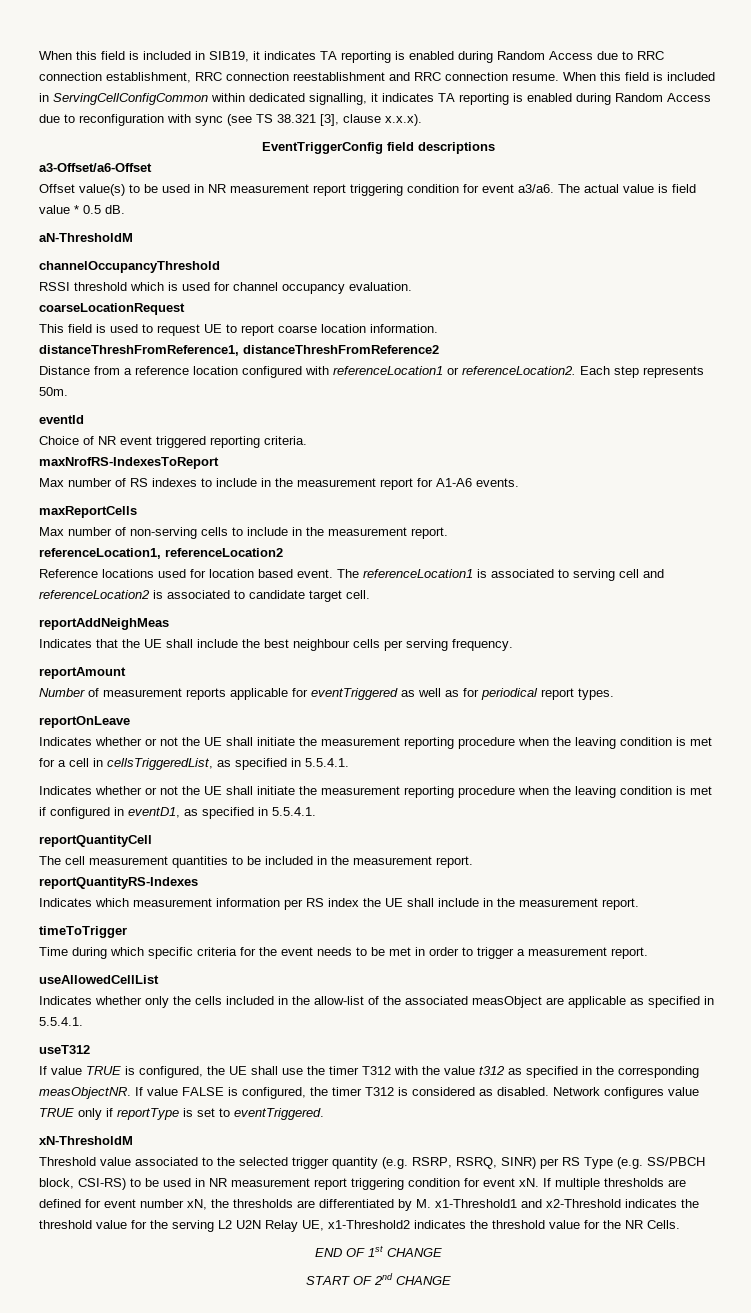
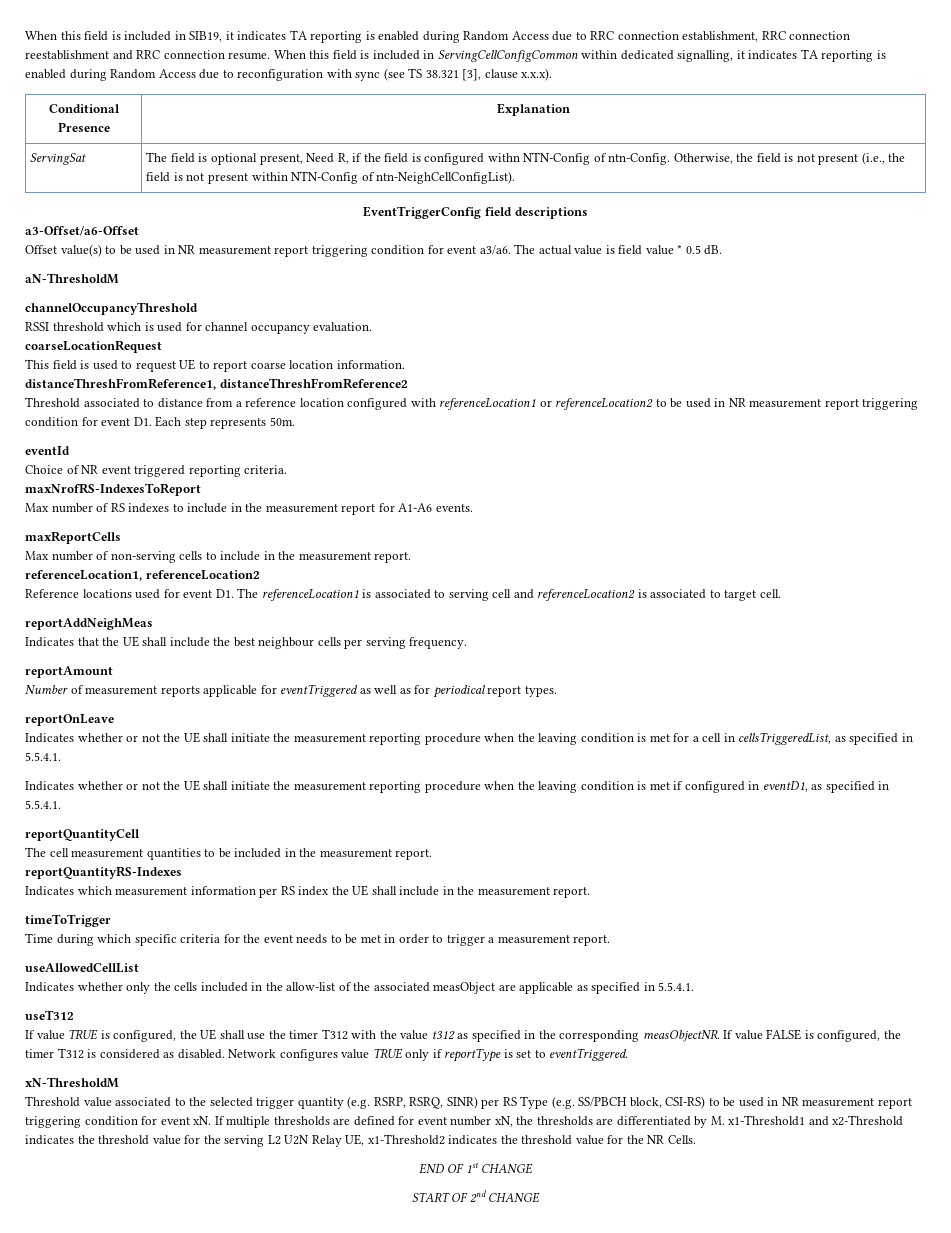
(422, 120) none -> [48,104,120,113] [57,122,110,132] [497,103,570,116] [30,153,87,165] [146,152,906,165] [146,171,516,184] // Conditional Presence | Explanation // ServingSat | The field is optional present, Need R, if the field is configured withn NTN-Config of ntn-Config. Otherwise, the field is not present (i.e., the field is not present within NTN-Config of ntn-NeighCellConfigList).
[39,366,90,375] Distance -> [25,397,203,408] Threshold associated to distance
[462,366,576,375] referenceLocation2. -> [555,398,919,410] [25,417,152,427] referenceLocation2 to be used in NR measurement report triggering condition for event D1.
[209,569,333,578] location based event. -> [183,589,234,598] event D1.
[249,590,305,599] candidate -> (721, 594) none

